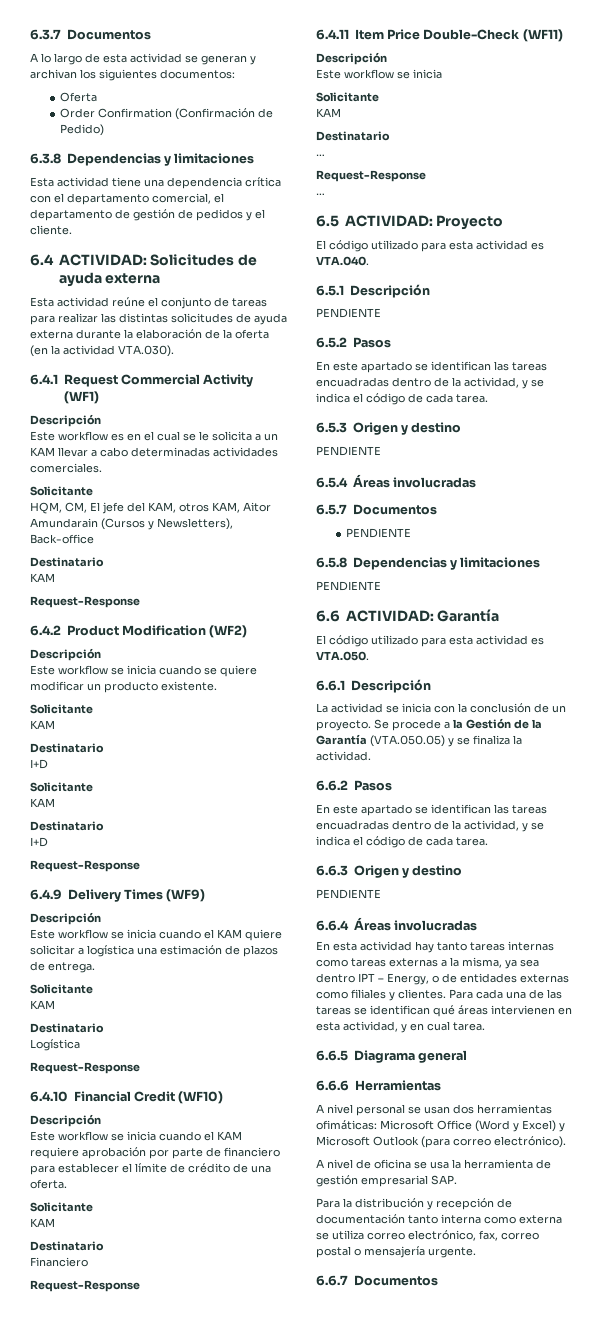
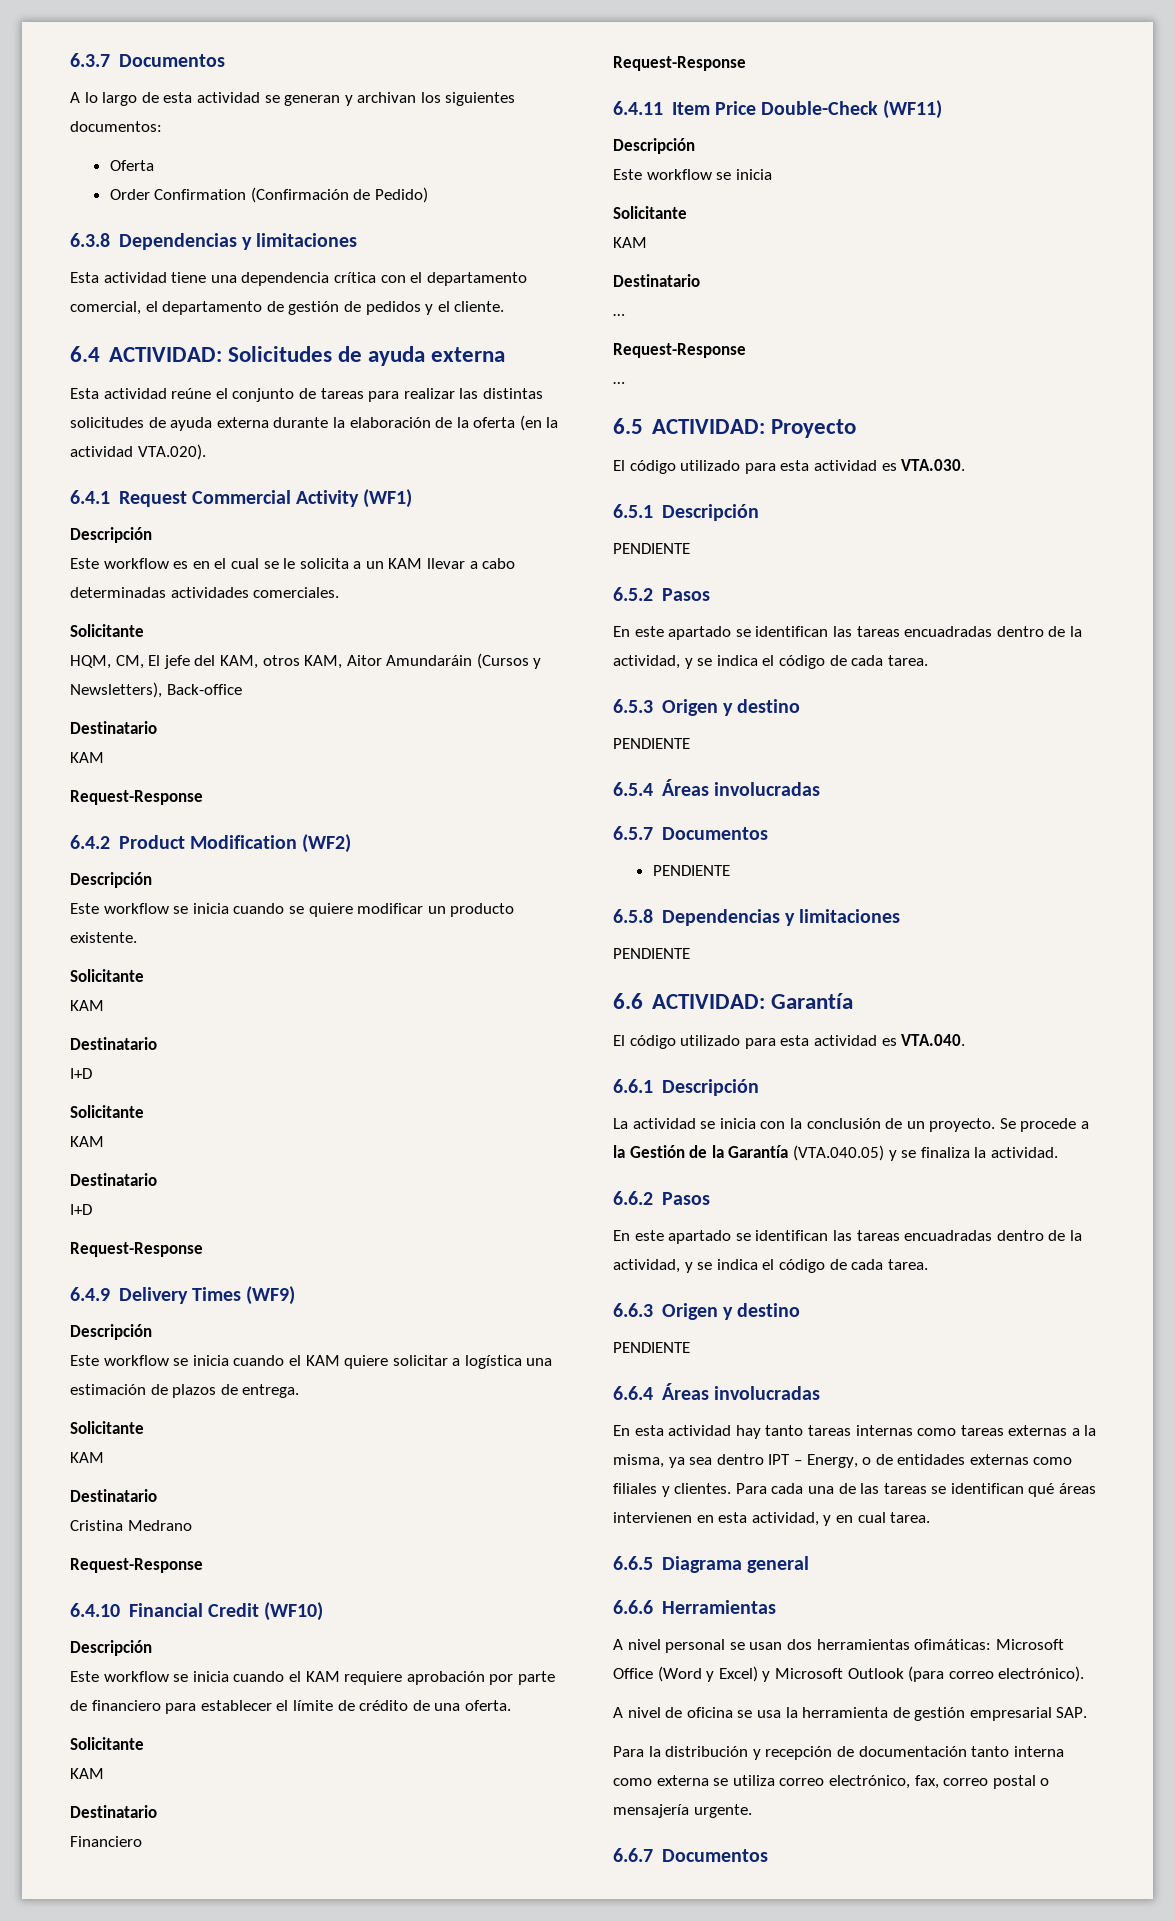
[118,345,174,357] VTA.030). -> [137,444,206,460] VTA.020).
[30,518,98,528] Amundarain -> [386,655,473,666] Amundaráin
[30,1039,80,1051] Logística -> [70,1520,192,1531] Cristina Medrano
[316,256,369,266] VTA.040. -> [901,459,966,471] VTA.030.
[316,651,369,661] VTA.050. -> [901,1034,966,1046] VTA.040.
[370,735,445,747] (VTA.050.05) -> [792,1145,884,1161] (VTA.040.05)

